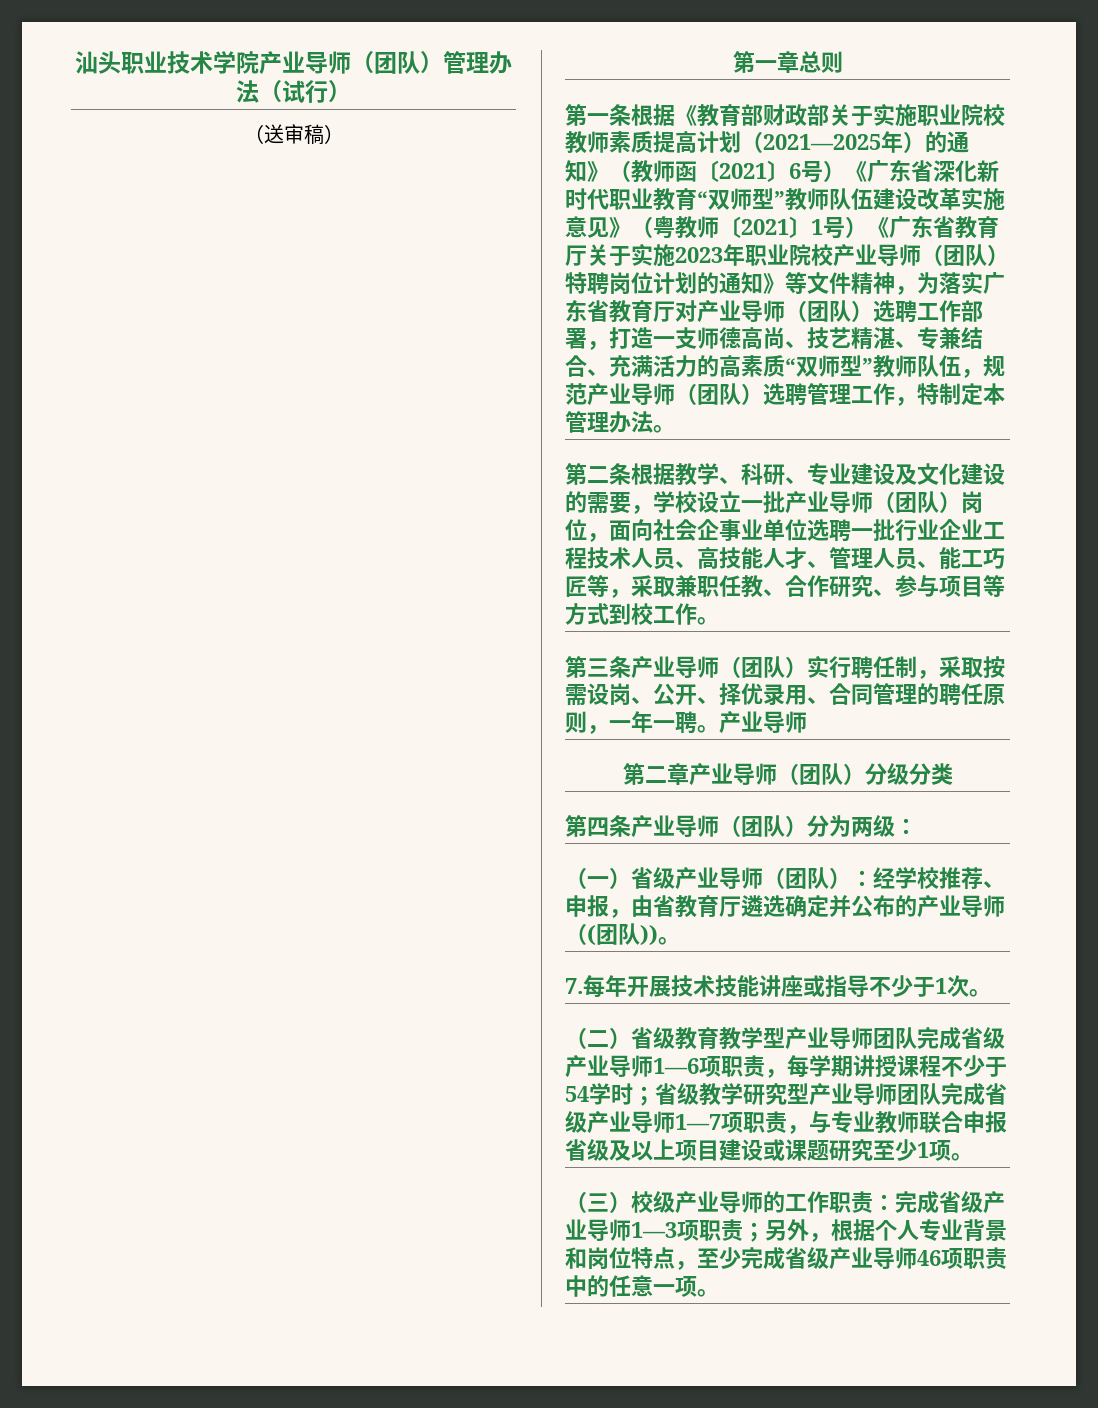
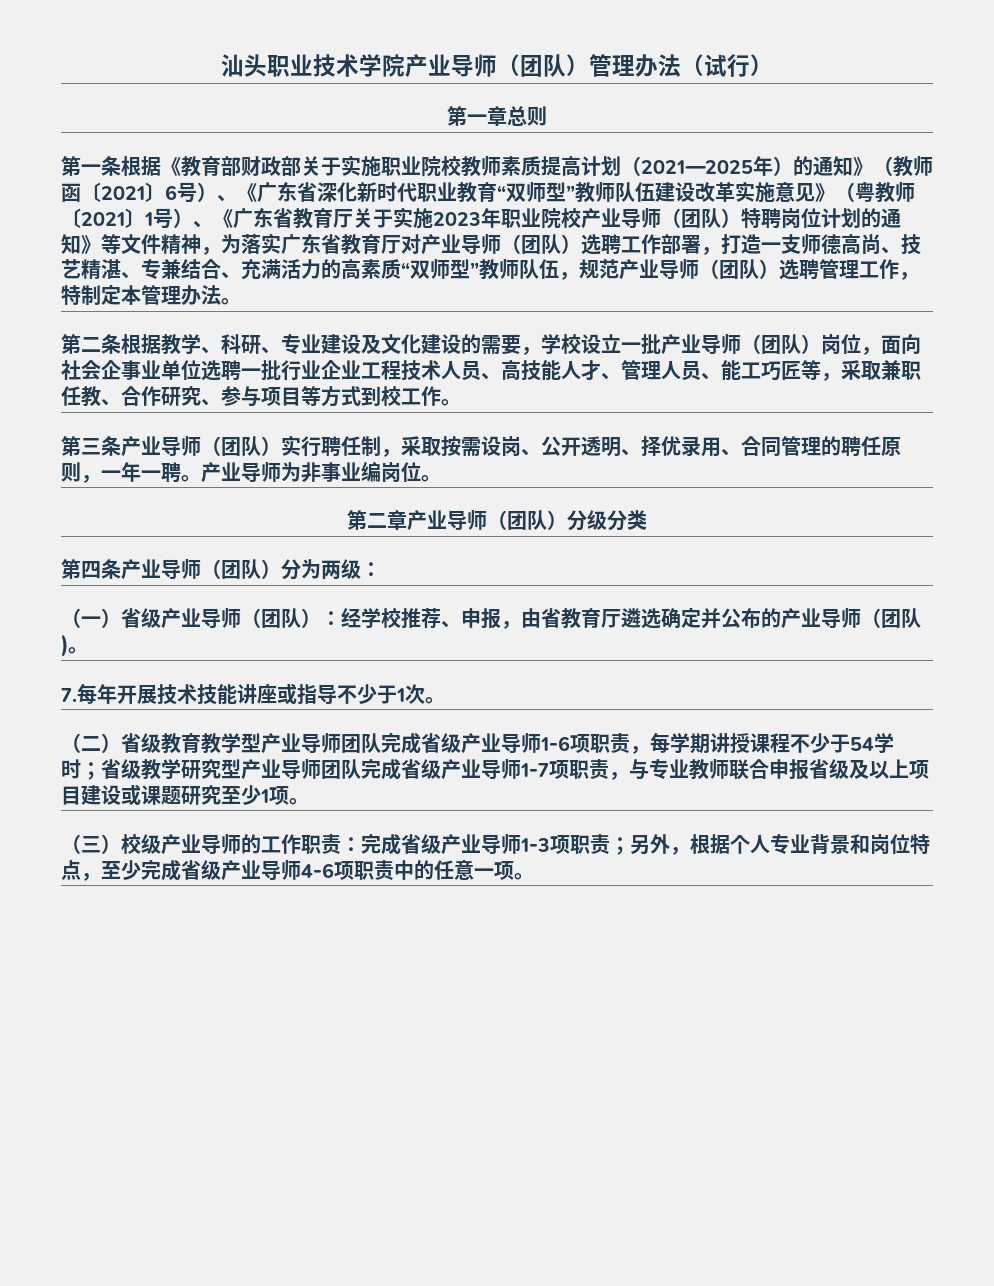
[243,124,344,145] // （送审稿） -> (773, 65) none
(845, 171) none -> [217,195,237,202] 、
(867, 227) none -> [193,221,213,228] 、
(697, 694) none -> [581,436,621,457] 透明
(807, 722) none -> [281,461,441,483] 为非事业编岗位。
[587,923,658,946] (团队)) -> [881,608,921,628] [61,634,68,657] 团队)
[653,1058,699,1074] 1—6 -> [540,736,570,751] 1-6
[675,1114,721,1130] 1—7 -> [520,763,549,777] 1-7
[631,1222,677,1238] 1—3 -> [520,838,550,852] 1-3
[917,1250,941,1266] 46 -> [301,863,334,878] 4-6

